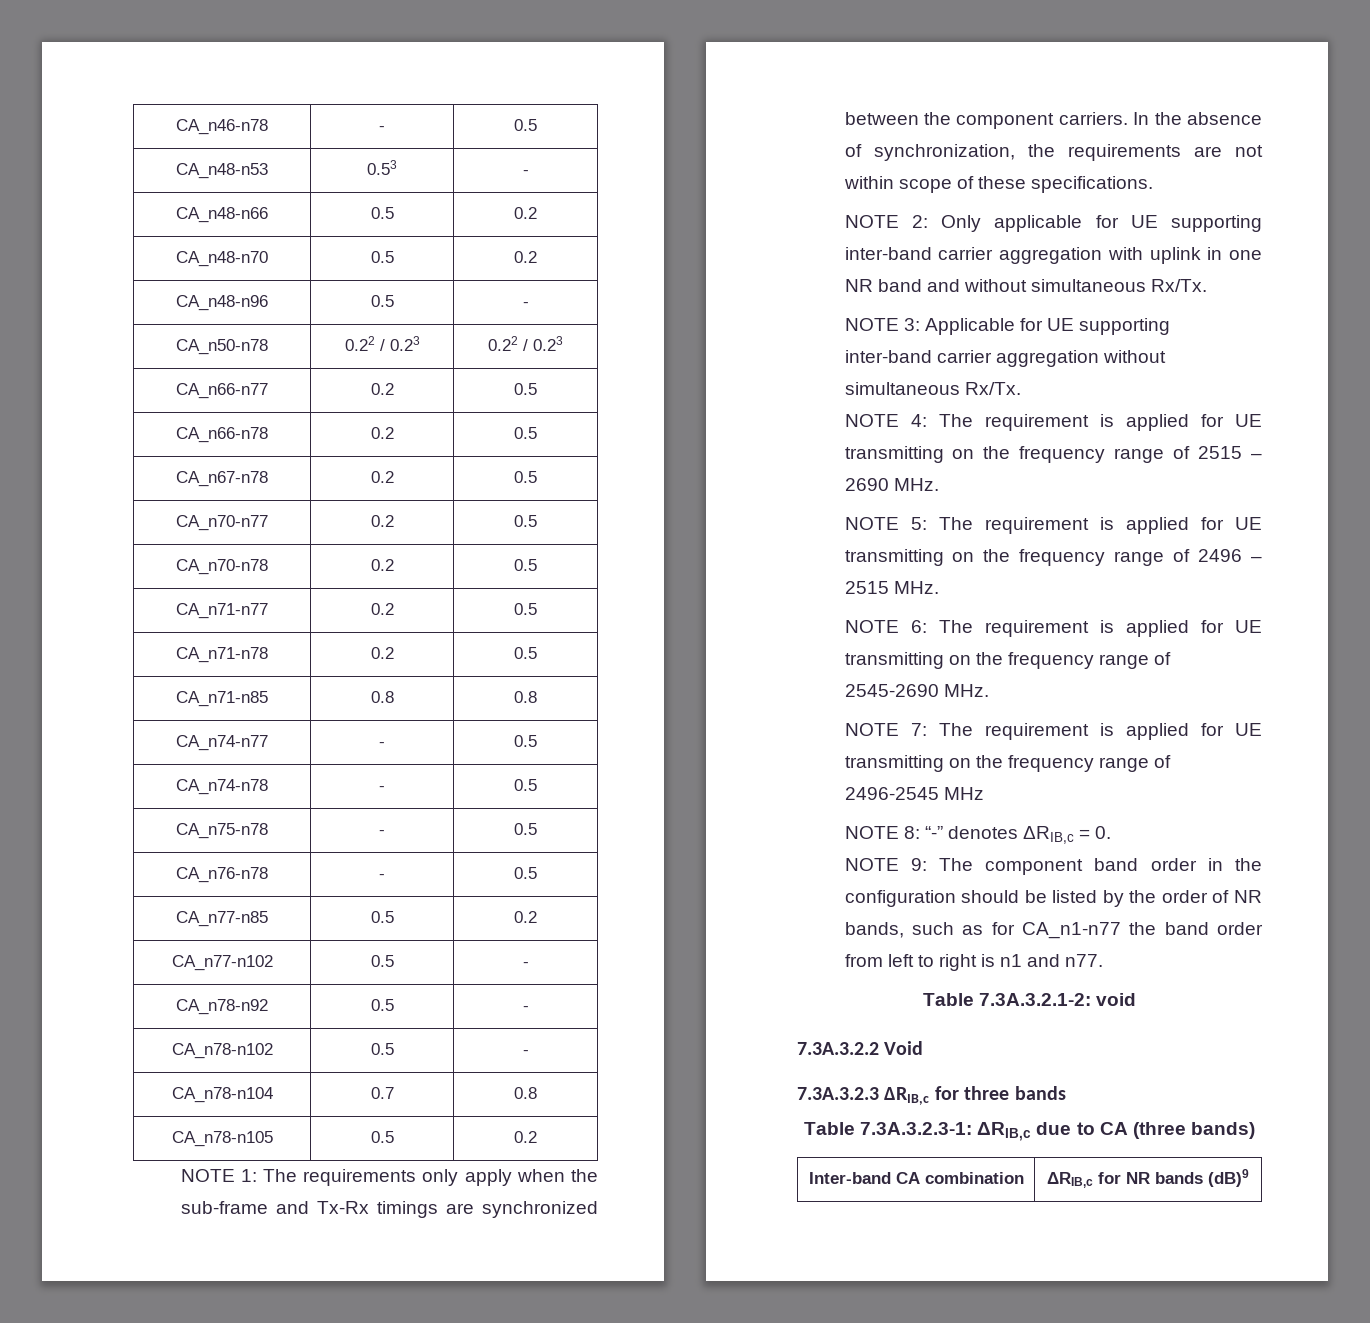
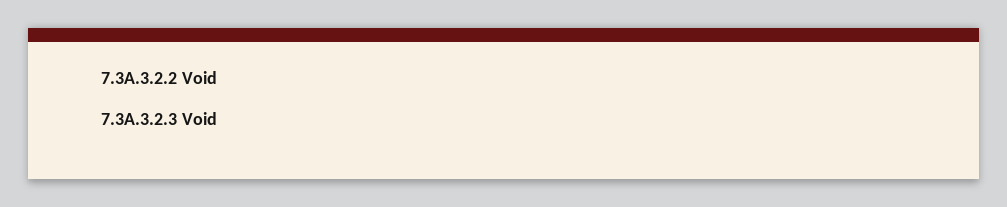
[176,119,268,135] [379,126,385,131] [514,119,537,131] [176,163,268,179] [367,160,397,175] [522,170,529,175] [176,207,268,223] [370,207,394,219] [514,207,537,219] [176,251,268,267] [370,251,394,263] [514,251,537,263] [176,295,268,311] [370,295,394,307] [522,302,529,307] [176,339,268,355] [344,336,420,351] [488,336,563,351] [176,383,268,399] [370,383,394,395] [514,383,537,395] [176,427,268,443] [370,427,394,439] [514,427,537,439] [176,471,268,487] [370,471,394,483] [514,471,537,483] [176,515,268,531] [370,515,394,527] [514,515,537,527] [176,559,268,575] [370,559,394,571] [514,559,537,571] [176,603,268,619] [370,603,394,615] [514,603,537,615] [176,647,268,663] [370,647,394,659] [514,647,537,659] [176,691,268,707] [370,691,394,703] [514,691,537,703] [176,735,268,751] [379,742,385,747] [514,735,537,747] [176,779,268,795] [379,786,385,791] [514,779,537,791] [176,823,268,839] [379,830,385,835] [514,823,537,835] [176,867,268,883] [379,874,385,879] [514,867,537,879] [176,911,268,927] [370,911,394,923] [514,911,537,923] [171,955,273,971] [370,955,394,967] [522,962,529,967] [176,999,268,1015] [370,999,394,1011] [522,1006,529,1011] [171,1043,273,1059] [370,1043,394,1055] [522,1050,529,1055] [171,1087,273,1103] [370,1087,394,1099] [514,1087,537,1099] [171,1131,273,1147] [370,1131,394,1143] [514,1131,537,1143] [180,1169,598,1186] [180,1201,598,1218] [844,112,1262,129] [844,144,1263,161] [843,176,1154,193] [844,215,1262,232] [844,247,1262,264] [844,279,1208,292] [844,318,1171,335] [844,350,1166,367] [844,382,1021,395] [844,414,1262,431] [844,446,1262,463] [844,478,939,491] [844,517,1262,534] [844,549,1262,566] [844,581,939,594] [844,620,1262,637] [844,652,1172,669] [844,684,989,697] [844,723,1262,740] [844,755,1172,772] [844,787,984,800] [844,826,1112,844] [844,858,1262,875] [844,890,1262,907] [844,922,1263,939] [844,954,1104,971] [922,993,1137,1006] [797,1041,924,1055] [797,1086,1066,1105] [804,1122,1255,1141] [808,1172,1024,1184] [1047,1169,1249,1188] CA_n46-n78 | - | 0.5 // CA_n48-n53 | 0.53 | - // CA_n48-n66 | 0.5 | 0.2 // CA_n48-n70 | 0.5 | 0.2 // CA_n48-n96 | 0.5 | - // CA_n50-n78 | 0.22 / 0.23 | 0.22 / 0.23 // CA_n66-n77 | 0.2 | 0.5 // CA_n66-n78 | 0.2 | 0.5 // CA_n67-n78 | 0.2 | 0.5 // CA_n70-n77 | 0.2 | 0.5 // CA_n70-n78 | 0.2 | 0.5 // CA_n71-n77 | 0.2 | 0.5 // CA_n71-n78 | 0.2 | 0.5 // CA_n71-n85 | 0.8 | 0.8 // CA_n74-n77 | - | 0.5 // CA_n74-n78 | - | 0.5 // CA_n75-n78 | - | 0.5 // CA_n76-n78 | - | 0.5 // CA_n77-n85 | 0.5 | 0.2 // CA_n77-n102 | 0.5 | - // CA_n78-n92 | 0.5 | - // CA_n78-n102 | 0.5 | - // CA_n78-n104 | 0.7 | 0.8 // CA_n78-n105 | 0.5 | 0.2 // NOTE 1: The requirements only apply when the sub-frame and Tx-Rx timings are synchronized between the component carriers. In the absence of synchronization, the requirements are not within scope of these specifications. // NOTE 2: Only applicable for UE supporting inter-band carrier aggregation with uplink in one NR band and without simultaneous Rx/Tx. // NOTE 3: Applicable for UE supporting inter-band carrier aggregation without simultaneous Rx/Tx. // NOTE 4: The requirement is applied for UE transmitting on the frequency range of 2515 – 2690 MHz. // NOTE 5: The requirement is applied for UE transmitting on the frequency range of 2496 – 2515 MHz. // NOTE 6: The requirement is applied for UE transmitting on the frequency range of 2545-2690 MHz. // NOTE 7: The requirement is applied for UE transmitting on the frequency range of 2496-2545 MHz // NOTE 8: “-” denotes ΔRIB,c = 0. // NOTE 9: The component band order in the configuration should be listed by the order of NR bands, such as for CA_n1-n77 the band order from left to right is n1 and n77. // Table 7.3A.3.2.1-2: void // 7.3A.3.2.2 Void // 7.3A.3.2.3 ΔRIB,c for three bands // Table 7.3A.3.2.3-1: ΔRIB,c due to CA (three bands) // Inter-band CA combination | ΔRIB,c for NR bands (dB)9 -> [101,71,217,84] [101,112,217,125] 7.3A.3.2.2 Void // 7.3A.3.2.3 Void

